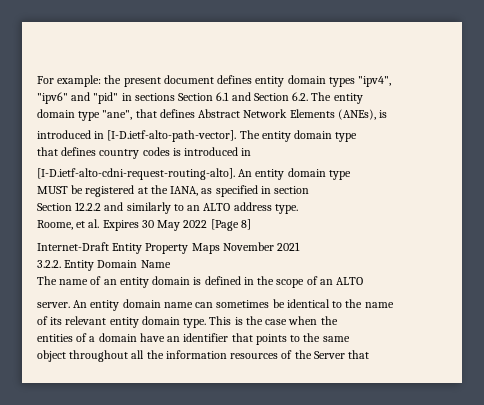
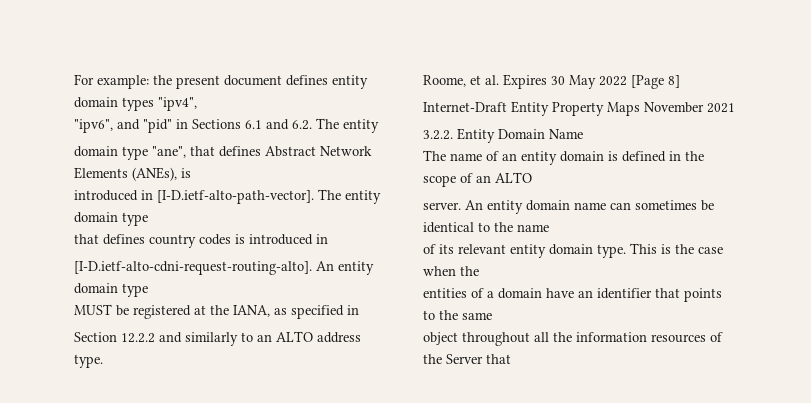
[37,92,68,104] "ipv6" -> [74,119,113,133] "ipv6",
[134,93,214,101] sections Section -> [192,119,241,129] Sections
[253,93,289,101] Section -> (289, 124) none
[274,186,310,194] section -> (359, 310) none

